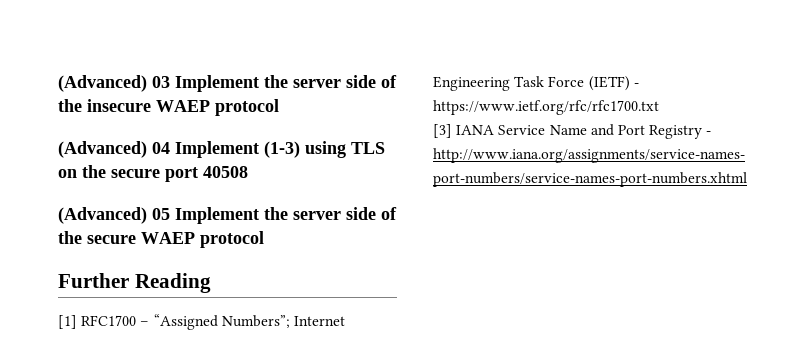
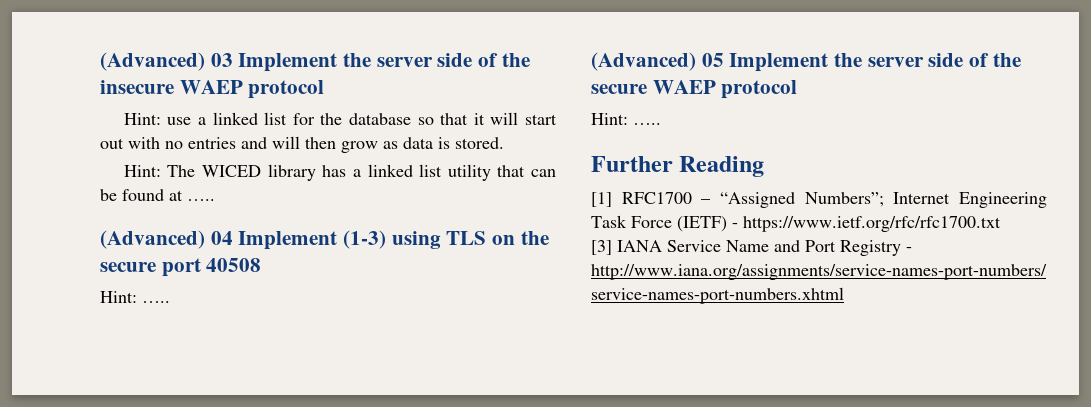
(279, 107) none -> [123,112,557,125] [100,136,504,153] [123,164,557,181] [100,189,215,201] // Hint: use a linked list for the database so that it will start out with no entries and will then grow as data is stored. // Hint: The WICED library has a linked list utility that can be found at …..
(248, 172) none -> [100,291,170,303] // Hint: …..
(264, 239) none -> [591,113,661,125] // Hint: …..

